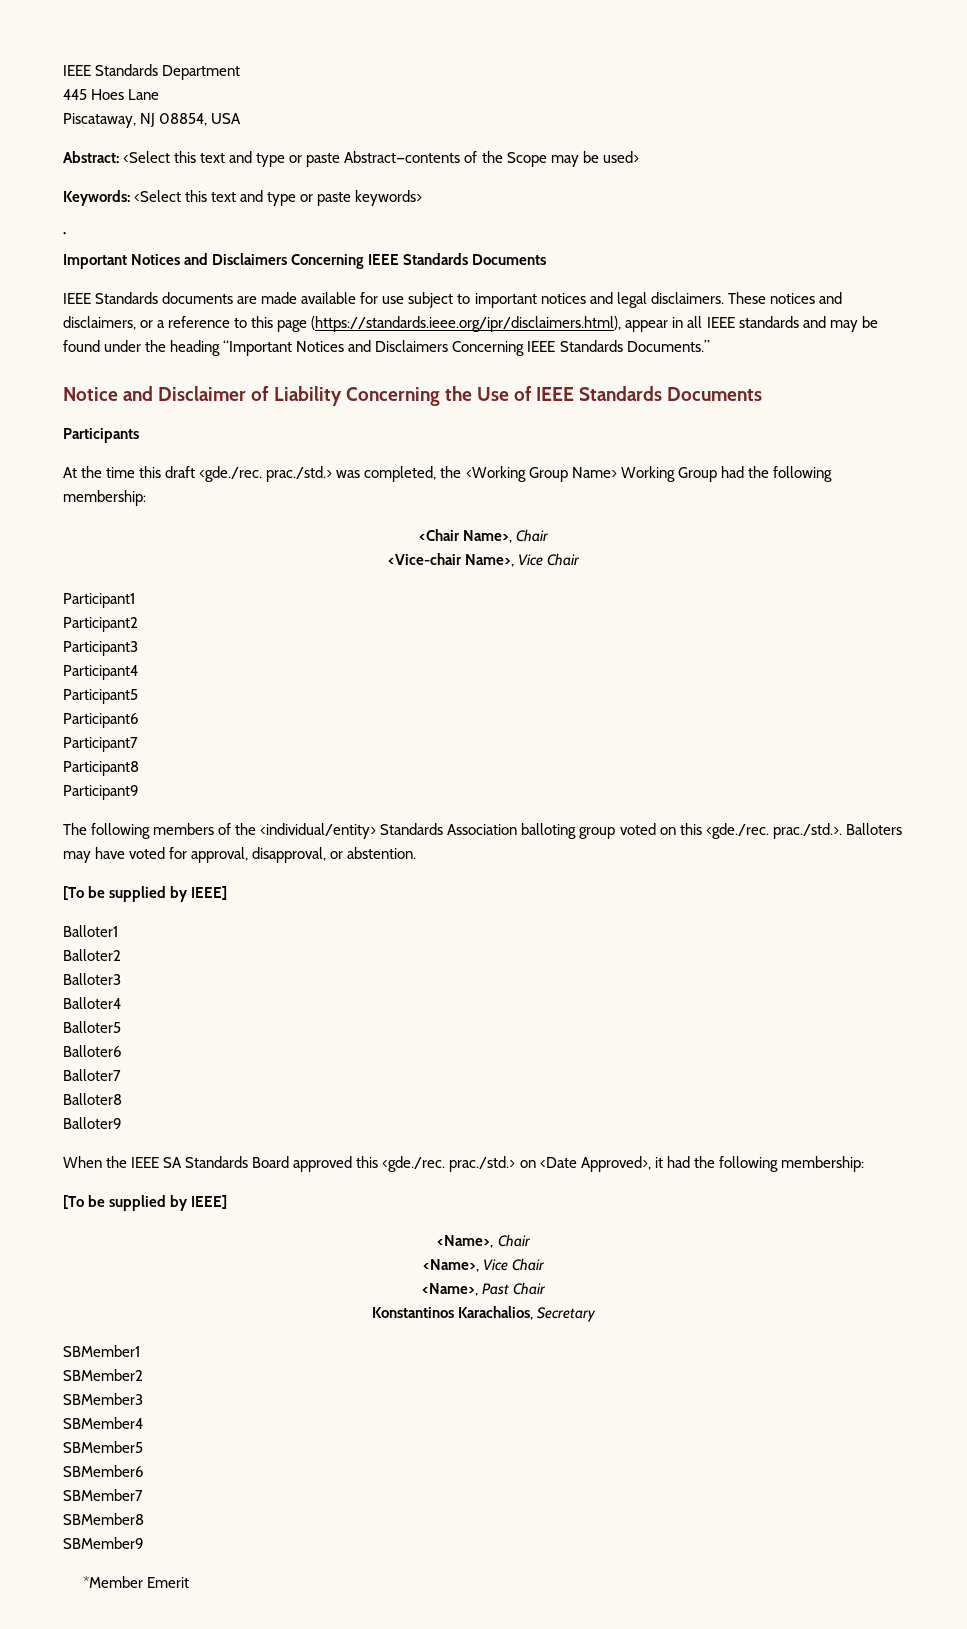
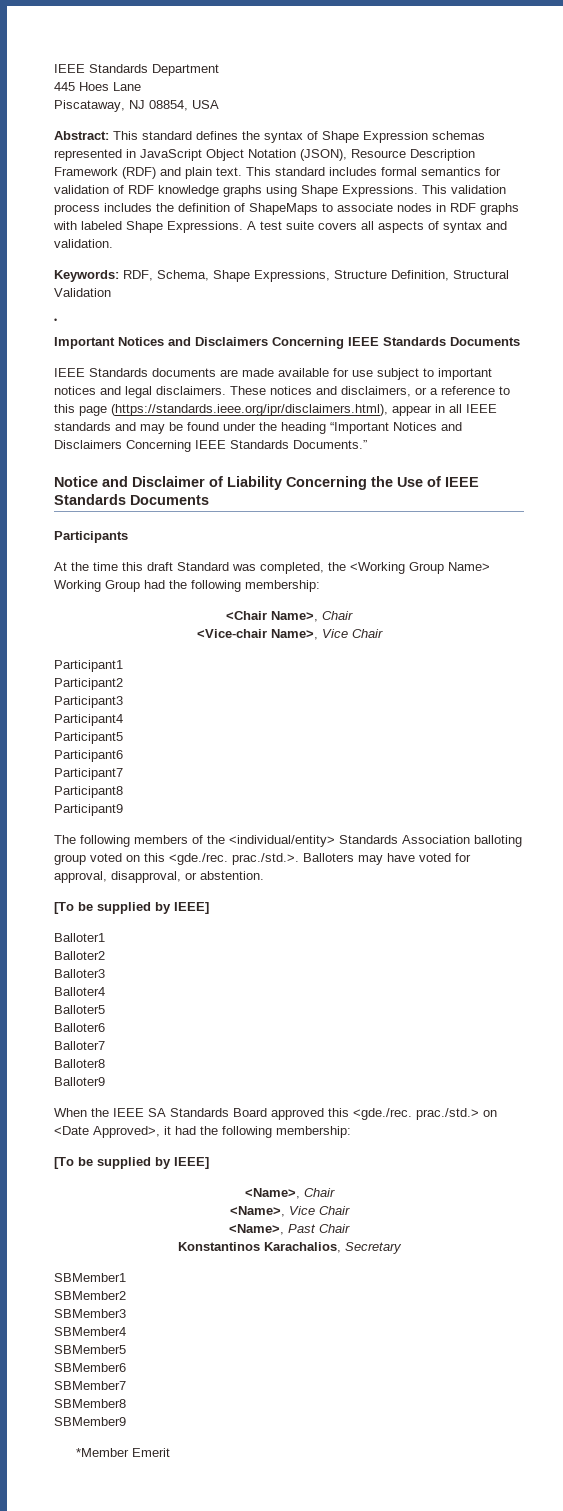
[123,151,639,167] [63,190,423,206] <Select this text and type or paste Abstract—contents of the Scope may be used> // Keywords: <Select this text and type or paste keywords> -> [113,131,485,143] [54,149,475,161] [54,167,501,179] [54,185,506,197] [54,203,519,215] [53,221,507,233] [54,239,113,248] [54,270,509,282] [54,288,111,297] This standard defines the syntax of Shape Expression schemas represented in JavaScript Object Notation (JSON), Resource Description Framework (RDF) and plain text. This standard includes formal semantics for validation of RDF knowledge graphs using Shape Expressions. This validation process includes the definition of ShapeMaps to associate nodes in RDF graphs with labeled Shape Expressions. A test suite covers all aspects of syntax and validation. // Keywords: RDF, Schema, Shape Expressions, Structure Definition, Structural Validation
[199,466,333,482] <gde./rec. prac./std.> -> [177,562,229,571] Standard

